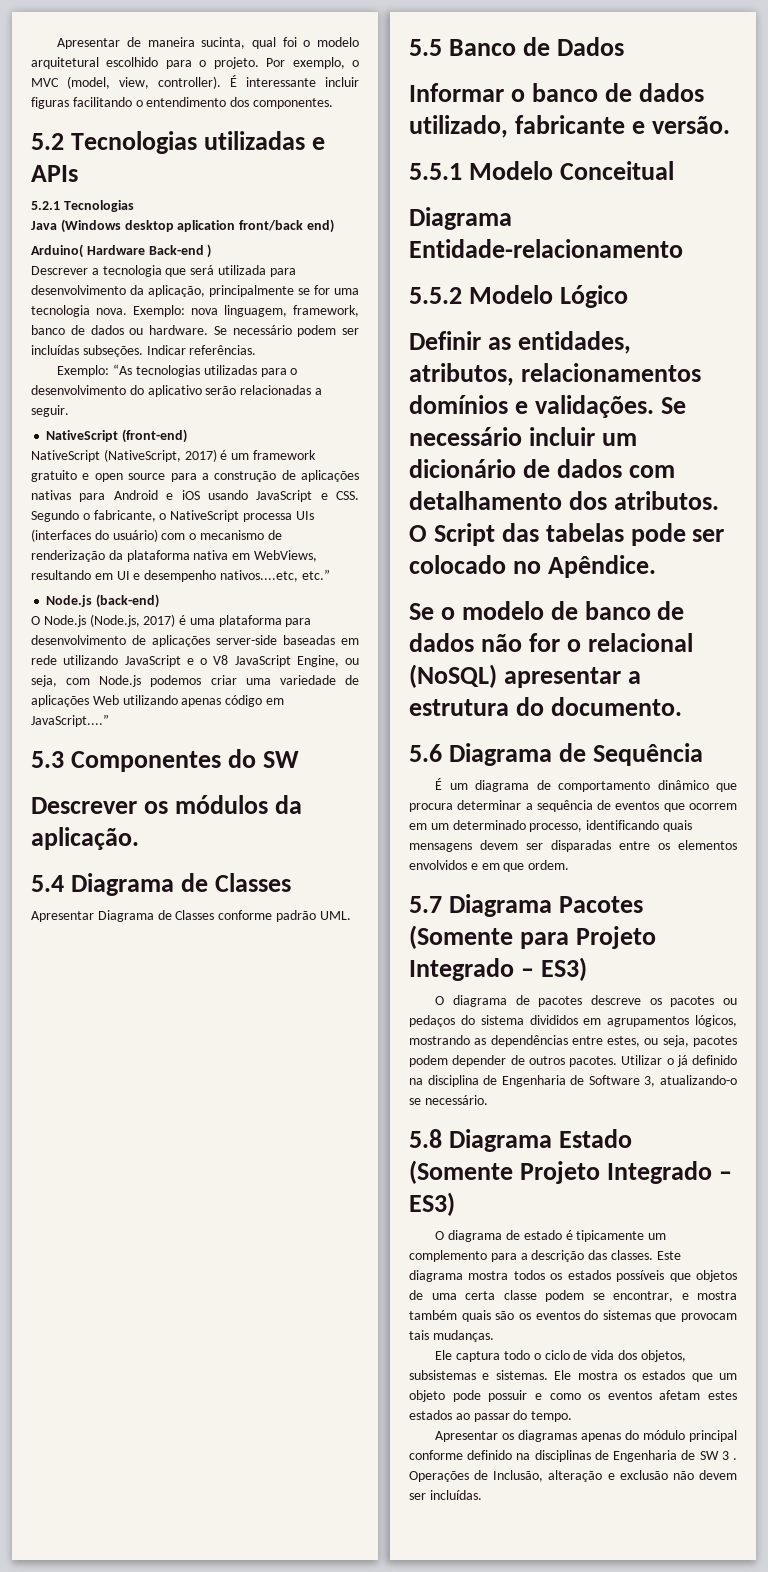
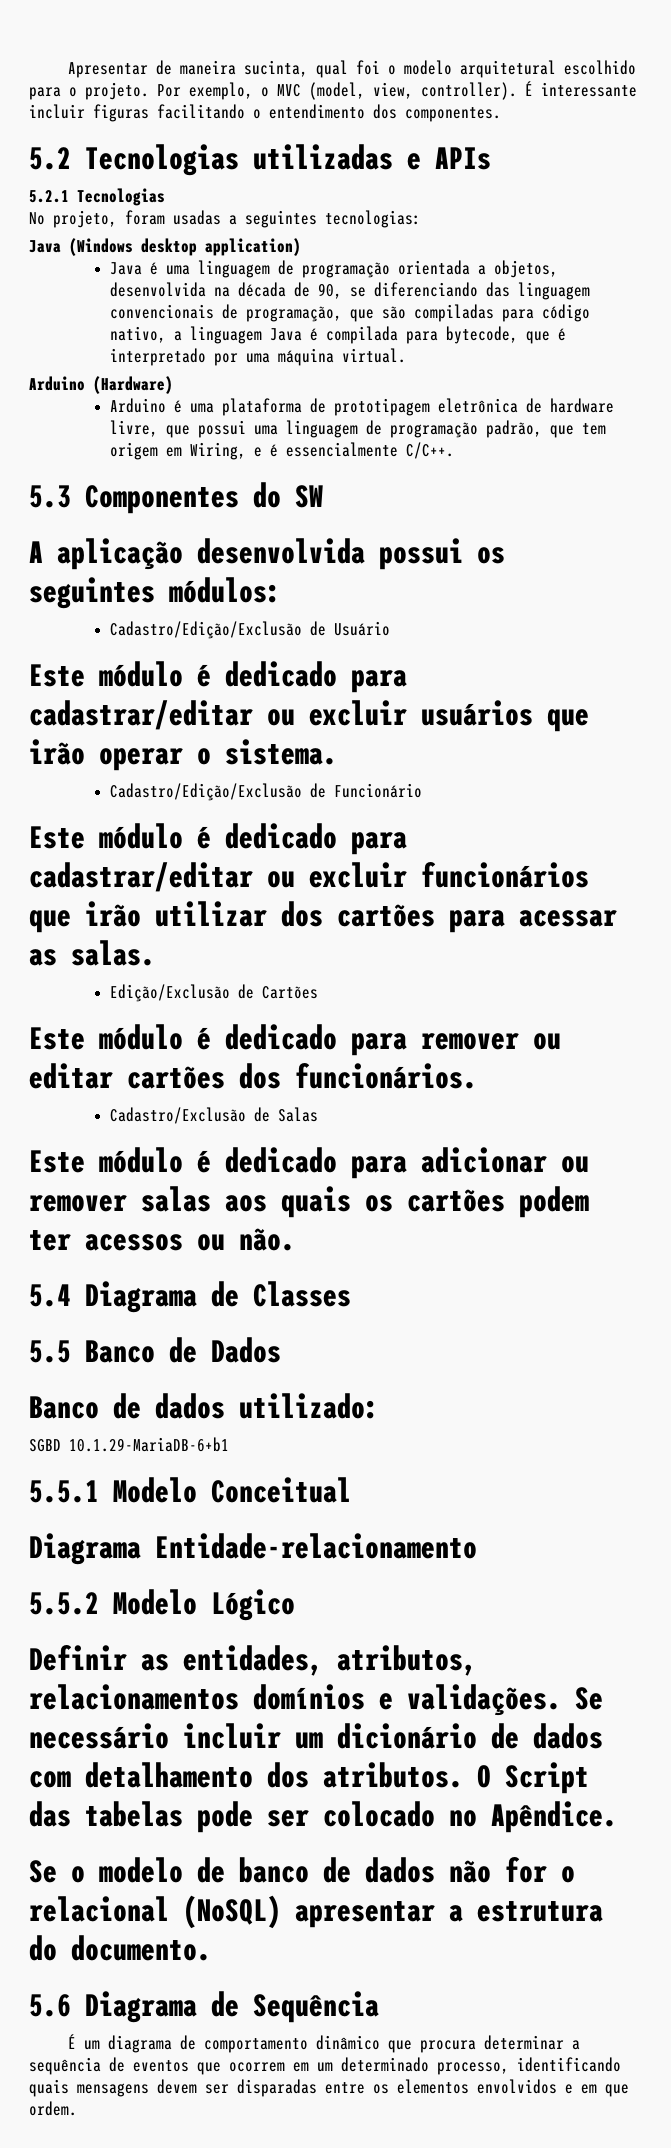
[31,219,334,233] [31,244,212,258] [31,265,296,277] [31,285,359,297] [31,305,359,317] [31,325,359,337] [31,345,257,357] [57,364,298,377] [31,385,322,397] [31,405,69,417] [46,429,188,443] [31,449,316,462] [31,470,359,482] [31,490,359,502] [31,510,314,522] [31,529,282,542] [31,550,317,562] [31,569,330,582] [46,594,160,608] [31,614,312,627] [31,635,359,647] [31,655,359,667] [31,675,359,687] [31,695,284,707] [31,714,109,727] [31,749,299,772] [31,795,302,814] [31,827,139,850] [31,873,291,896] [31,910,351,922] [409,37,624,56] [409,83,704,102] [409,115,730,138] Java (Windows desktop aplication front/back end) // Arduino( Hardware Back-end ) // Descrever a tecnologia que será utilizada para desenvolvimento da aplicação, principalmente se for uma tecnologia nova. Exemplo: nova linguagem, framework, banco de dados ou hardware. Se necessário podem ser incluídas subseções. Indicar referências. // Exemplo: “As tecnologias utilizadas para o desenvolvimento do aplicativo serão relacionadas a seguir. // NativeScript (front-end) // NativeScript (NativeScript, 2017) é um framework gratuito e open source para a construção de aplicações nativas para Android e iOS usando JavaScript e CSS. Segundo o fabricante, o NativeScript processa UIs (interfaces do usuário) com o mecanismo de renderização da plataforma nativa em WebViews, resultando em UI e desempenho nativos....etc, etc.” // Node.js (back-end) // O Node.js (Node.js, 2017) é uma plataforma para desenvolvimento de aplicações server-side baseadas em rede utilizando JavaScript e o V8 JavaScript Engine, ou seja, com Node.js podemos criar uma variedade de aplicações Web utilizando apenas código em JavaScript....” // 5.3 Componentes do SW // Descrever os módulos da aplicação. // 5.4 Diagrama de Classes // Apresentar Diagrama de Classes conforme padrão UML. // 5.5 Banco de Dados // Informar o banco de dados utilizado, fabricante e versão. -> [29,210,421,228] [29,238,301,256] [109,260,558,278] [109,282,590,300] [109,304,590,322] [109,326,566,344] [109,348,406,366] [29,376,173,394] [109,398,614,416] [109,420,606,438] [109,442,454,460] [29,482,323,514] [29,538,505,570] [29,577,281,609] [109,621,390,639] [29,661,407,693] [29,700,589,732] [29,739,337,771] [109,783,422,801] [29,823,407,855] [29,861,589,892] [29,901,617,933] [29,940,155,966] [109,984,318,1002] [29,1024,561,1056] [29,1062,477,1089] [109,1107,318,1124] [29,1147,589,1179] [29,1186,589,1218] [29,1228,295,1251] [29,1281,351,1313] [29,1337,281,1363] [29,1393,379,1419] [29,1437,229,1452] No projeto, foram usadas a seguintes tecnologias: // Java (Windows desktop application) // Java é uma linguagem de programação orientada a objetos, desenvolvida na década de 90, se diferenciando das linguagem convencionais de programação, que são compiladas para código nativo, a linguagem Java é compilada para bytecode, que é interpretado por uma máquina virtual. // Arduino (Hardware) // Arduino é uma plataforma de prototipagem eletrônica de hardware livre, que possui uma linguagem de programação padrão, que tem origem em Wiring, e é essencialmente C/C++. // 5.3 Componentes do SW // A aplicação desenvolvida possui os seguintes módulos: // Cadastro/Edição/Exclusão de Usuário // Este módulo é dedicado para cadastrar/editar ou excluir usuários que irão operar o sistema. // Cadastro/Edição/Exclusão de Funcionário // Este módulo é dedicado para cadastrar/editar ou excluir funcionários que irão utilizar dos cartões para acessar as salas. // Edição/Exclusão de Cartões // Este módulo é dedicado para remover ou editar cartões dos funcionários. // Cadastro/Exclusão de Salas // Este módulo é dedicado para adicionar ou remover salas aos quais os cartões podem ter acessos ou não. // 5.4 Diagrama de Classes // 5.5 Banco de Dados // Banco de dados utilizado: // SGBD 10.1.29-MariaDB-6+b1
[409,894,643,917] [409,925,656,949] [409,957,587,981] [435,995,737,1007] [409,1015,737,1027] [409,1035,737,1047] [409,1055,737,1067] [409,1075,737,1087] [409,1095,488,1105] [409,1129,632,1152] [409,1160,732,1184] [409,1192,455,1216] [435,1230,667,1242] [409,1250,681,1262] [409,1270,737,1282] [409,1290,737,1302] [409,1310,737,1322] [409,1330,494,1342] [435,1350,686,1362] [409,1370,737,1382] [409,1390,737,1402] [409,1410,573,1422] [435,1430,737,1442] [409,1450,737,1462] [409,1470,737,1482] [409,1490,482,1500] // 5.7 Diagrama Pacotes (Somente para Projeto Integrado – ES3) // O diagrama de pacotes descreve os pacotes ou pedaços do sistema divididos em agrupamentos lógicos, mostrando as dependências entre estes, ou seja, pacotes podem depender de outros pacotes. Utilizar o já definido na disciplina de Engenharia de Software 3, atualizando-o se necessário. // 5.8 Diagrama Estado (Somente Projeto Integrado – ES3) // O diagrama de estado é tipicamente um complemento para a descrição das classes. Este diagrama mostra todos os estados possíveis que objetos de uma certa classe podem se encontrar, e mostra também quais são os eventos do sistemas que provocam tais mudanças. // Ele captura todo o ciclo de vida dos objetos, subsistemas e sistemas. Ele mostra os estados que um objeto pode possuir e como os eventos afetam estes estados ao passar do tempo. // Apresentar os diagramas apenas do módulo principal conforme definido na disciplinas de Engenharia de SW 3 . Operações de Inclusão, alteração e exclusão não devem ser incluídas. -> (77, 2108) none

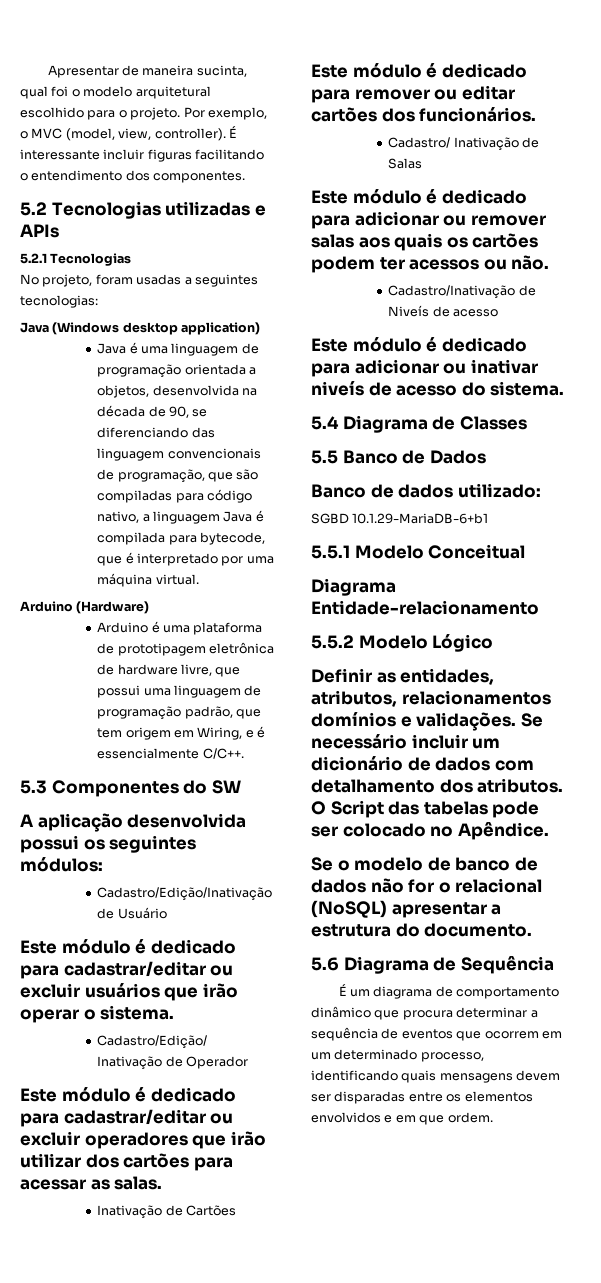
[109,621,302,639] Cadastro/Edição/Exclusão -> [97,887,273,901] Cadastro/Edição/Inativação
[109,783,422,801] [29,823,407,855] [29,861,589,892] Cadastro/Edição/Exclusão de Funcionário // Este módulo é dedicado para cadastrar/editar ou excluir funcionários -> [97,1035,208,1049] [97,1056,248,1070] [20,1087,236,1102] [20,1109,234,1127] [20,1131,188,1149] Cadastro/Edição/ Inativação de Operador // Este módulo é dedicado para cadastrar/editar ou excluir operadores
[109,984,230,1002] Edição/Exclusão -> [97,1205,163,1219] Inativação
[109,1107,246,1124] Cadastro/Exclusão -> [388,137,519,151] Cadastro/ Inativação
(295, 1239) none -> [388,285,536,299] [388,305,498,317] [311,337,527,352] [311,359,538,377] [311,381,565,396] // Cadastro/Inativação de Niveís de acesso // Este módulo é dedicado para adicionar ou inativar niveís de acesso do sistema.

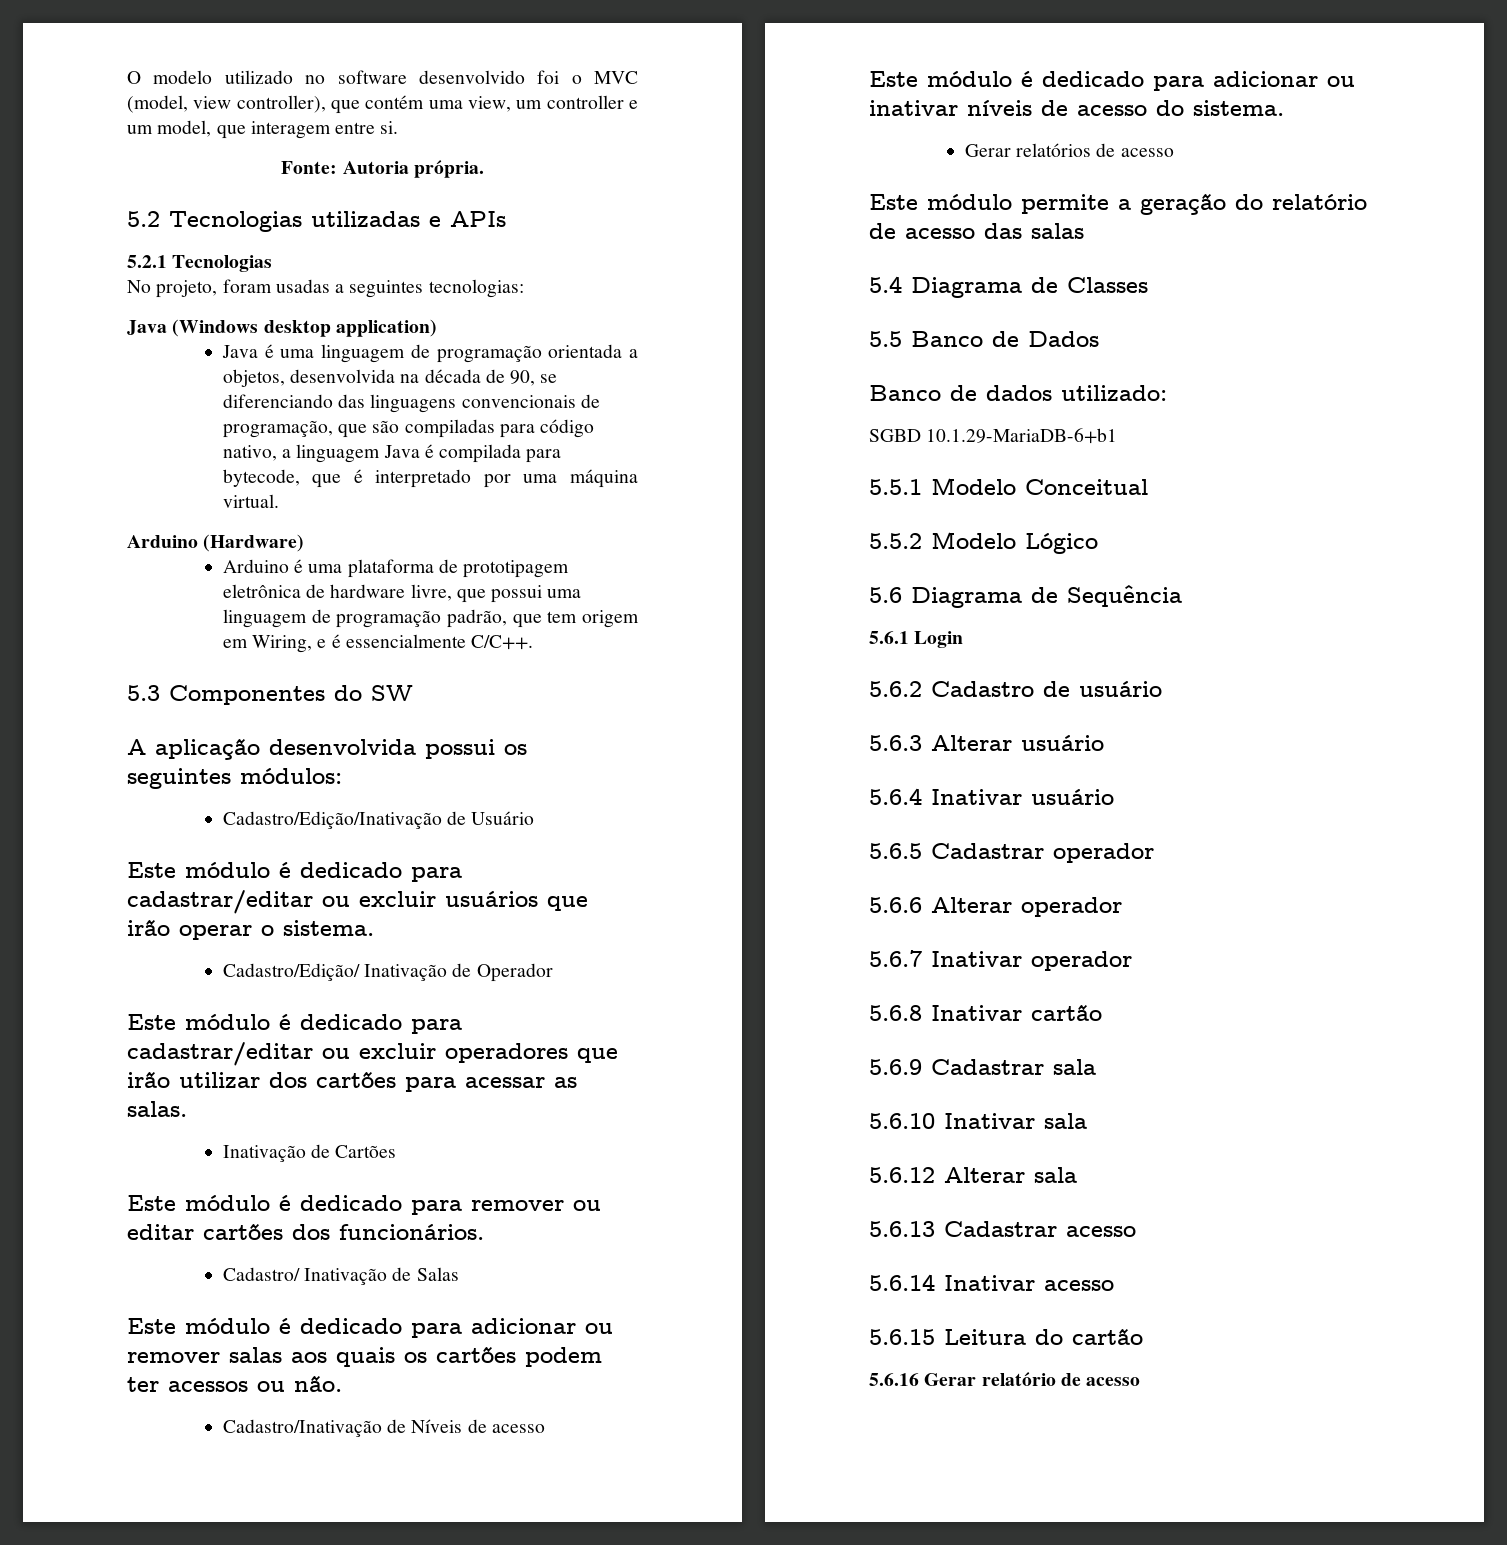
[47,65,247,78] [20,86,211,99] [20,107,267,120] [20,126,237,141] [20,149,265,162] [20,170,246,183] Apresentar de maneira sucinta, qual foi o modelo arquitetural escolhido para o projeto. Por exemplo, o MVC (model, view, controller). É interessante incluir figuras facilitando o entendimento dos componentes. -> [127,70,638,84] [127,95,638,114] [127,120,399,139] [281,160,484,178] O modelo utilizado no software desenvolvido foi o MVC (model, view controller), que contém uma view, um controller e um model, que interagem entre si. // Fonte: Autoria própria.
[97,448,165,461] linguagem -> [370,394,457,413] linguagens
[388,305,430,317] Niveís -> [411,1419,463,1433] Níveis
[311,381,364,396] niveís -> [967,100,1032,116] níveis
(565, 388) none -> [964,143,1174,157] [869,193,1367,215] [869,223,1084,239] // Gerar relatórios de acesso // Este módulo permite a geração do relatório de acesso das salas
[311,578,396,596] [311,600,539,615] // Diagrama Entidade-relacionamento -> (1148, 487) none
[311,668,495,685] [311,690,551,707] [311,712,543,731] [311,734,501,749] [311,756,534,771] [311,778,564,793] [311,800,540,818] [311,822,549,840] [311,857,538,871] [311,878,543,893] [311,900,502,918] [311,923,533,937] [311,956,554,974] [338,984,560,999] [311,1006,538,1020] [311,1027,562,1041] [311,1049,484,1062] [311,1070,561,1083] [311,1091,533,1104] [311,1112,493,1125] Definir as entidades, atributos, relacionamentos domínios e validações. Se necessário incluir um dicionário de dados com detalhamento dos atributos. O Script das tabelas pode ser colocado no Apêndice. // Se o modelo de banco de dados não for o relacional (NoSQL) apresentar a estrutura do documento. // 5.6 Diagrama de Sequência // É um diagrama de comportamento dinâmico que procura determinar a sequência de eventos que ocorrem em um determinado processo, identificando quais mensagens devem ser disparadas entre os elementos envolvidos e em que ordem. -> [869,585,1182,608] [869,631,964,648] [869,681,1162,697] [869,735,1104,751] [869,788,1114,805] [869,843,1154,863] [869,897,1122,917] [869,950,1132,971] [869,1004,1102,1021] [869,1059,1096,1075] [869,1113,1087,1129] [869,1167,1077,1183] [869,1221,1136,1237] [869,1274,1114,1291] [869,1328,1143,1345] [869,1372,1141,1386] 5.6 Diagrama de Sequência // 5.6.1 Login // 5.6.2 Cadastro de usuário // 5.6.3 Alterar usuário // 5.6.4 Inativar usuário // 5.6.5 Cadastrar operador // 5.6.6 Alterar operador // 5.6.7 Inativar operador // 5.6.8 Inativar cartão // 5.6.9 Cadastrar sala // 5.6.10 Inativar sala // 5.6.12 Alterar sala // 5.6.13 Cadastrar acesso // 5.6.14 Inativar acesso // 5.6.15 Leitura do cartão // 5.6.16 Gerar relatório de acesso

